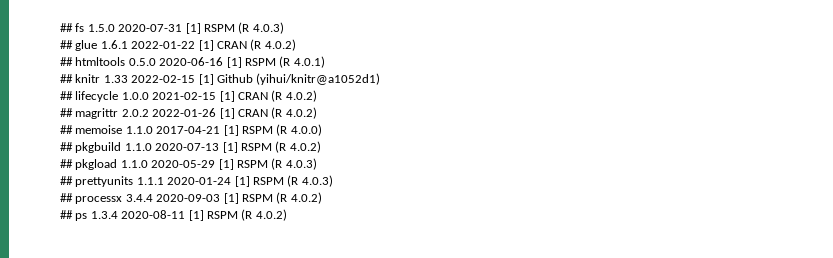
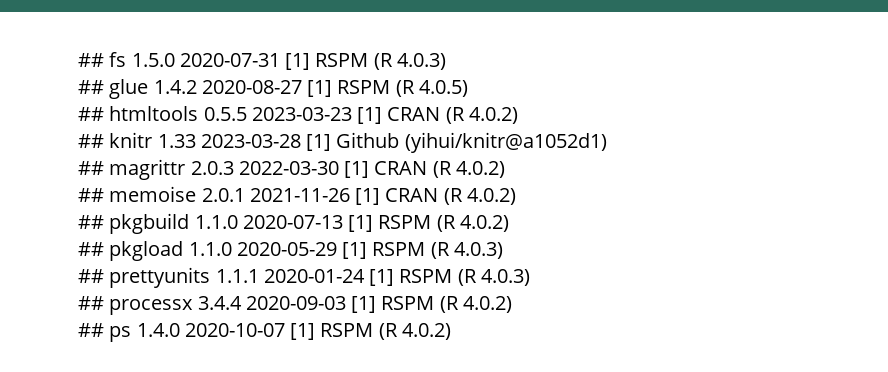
[100,39,296,51] [60,56,325,68] 1.6.1 2022-01-22 [1] CRAN (R 4.0.2) // ## htmltools 0.5.0 2020-06-16 [1] RSPM (R 4.0.1) -> [153,80,468,97] [78,106,518,124] 1.4.2 2020-08-27 [1] RSPM (R 4.0.5) // ## htmltools 0.5.5 2023-03-23 [1] CRAN (R 4.0.2)
[131,75,196,83] 2022-02-15 -> [200,134,301,148] 2023-03-28
[60,90,317,102] // ## lifecycle 1.0.0 2021-02-15 [1] CRAN (R 4.0.2) -> (607, 142) none
[121,108,217,117] 2.0.2 2022-01-26 -> [190,161,339,175] 2.0.3 2022-03-30
[125,124,322,136] 1.1.0 2017-04-21 [1] RSPM (R 4.0.0) -> [201,188,516,205] 2.0.1 2021-11-26 [1] CRAN (R 4.0.2)
[90,210,186,219] 1.3.4 2020-08-11 -> [136,323,285,337] 1.4.0 2020-10-07

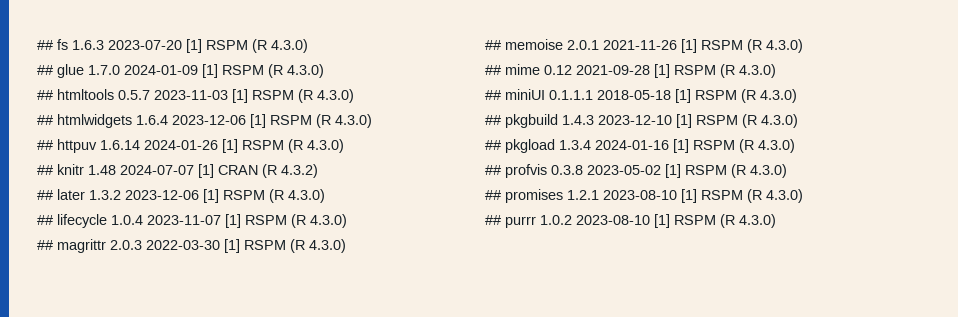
[131,53,446,70] 1.5.0 2020-07-31 [1] RSPM (R 4.0.3) -> [72,39,308,53] 1.6.3 2023-07-20 [1] RSPM (R 4.3.0)
[153,80,468,97] 1.4.2 2020-08-27 [1] RSPM (R 4.0.5) -> [88,64,324,78] 1.7.0 2024-01-09 [1] RSPM (R 4.3.0)
[203,107,518,124] [78,132,607,153] 0.5.5 2023-03-23 [1] CRAN (R 4.0.2) // ## knitr 1.33 2023-03-28 [1] Github (yihui/knitr@a1052d1) -> [118,89,354,103] [37,114,372,128] [37,139,344,153] [37,164,318,178] [37,189,325,203] [37,214,347,228] 0.5.7 2023-11-03 [1] RSPM (R 4.3.0) // ## htmlwidgets 1.6.4 2023-12-06 [1] RSPM (R 4.3.0) // ## httpuv 1.6.14 2024-01-26 [1] RSPM (R 4.3.0) // ## knitr 1.48 2024-07-07 [1] CRAN (R 4.3.2) // ## later 1.3.2 2023-12-06 [1] RSPM (R 4.3.0) // ## lifecycle 1.0.4 2023-11-07 [1] RSPM (R 4.3.0)
[374,161,505,178] CRAN (R 4.0.2) -> [244,239,346,253] RSPM (R 4.3.0)
[385,188,516,205] CRAN (R 4.0.2) -> [701,39,803,53] [485,64,776,78] [485,89,797,103] RSPM (R 4.3.0) // ## mime 0.12 2021-09-28 [1] RSPM (R 4.3.0) // ## miniUI 0.1.1.1 2018-05-18 [1] RSPM (R 4.3.0)
[194,215,509,232] 1.1.0 2020-07-13 [1] RSPM (R 4.0.2) -> [562,114,798,128] 1.4.3 2023-12-10 [1] RSPM (R 4.3.0)
[188,242,503,259] [78,267,530,288] [78,296,512,315] [78,323,451,342] 1.1.0 2020-05-29 [1] RSPM (R 4.0.3) // ## prettyunits 1.1.1 2020-01-24 [1] RSPM (R 4.0.3) // ## processx 3.4.4 2020-09-03 [1] RSPM (R 4.0.2) // ## ps 1.4.0 2020-10-07 [1] RSPM (R 4.0.2) -> [559,139,795,153] [485,164,787,178] [485,189,803,203] [485,214,776,228] 1.3.4 2024-01-16 [1] RSPM (R 4.3.0) // ## profvis 0.3.8 2023-05-02 [1] RSPM (R 4.3.0) // ## promises 1.2.1 2023-08-10 [1] RSPM (R 4.3.0) // ## purrr 1.0.2 2023-08-10 [1] RSPM (R 4.3.0)

